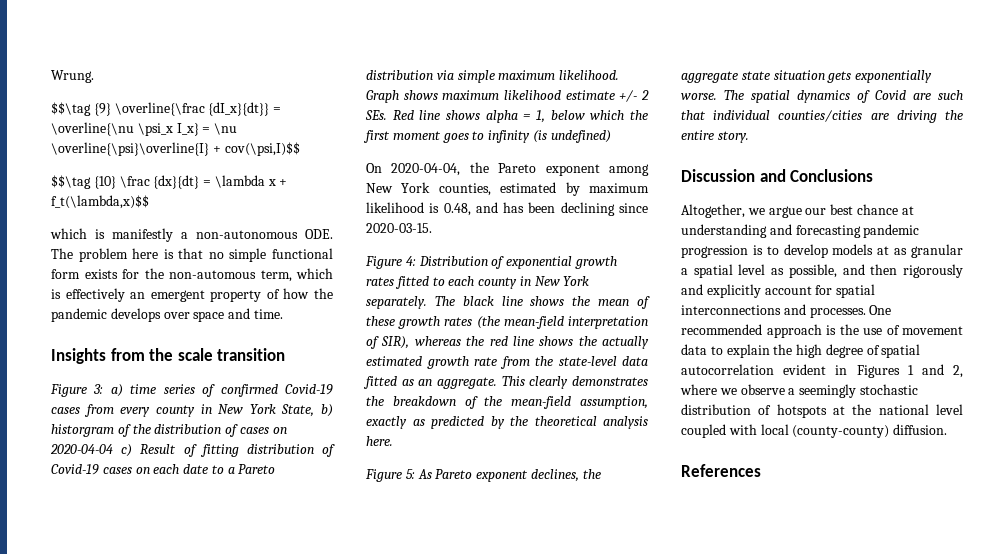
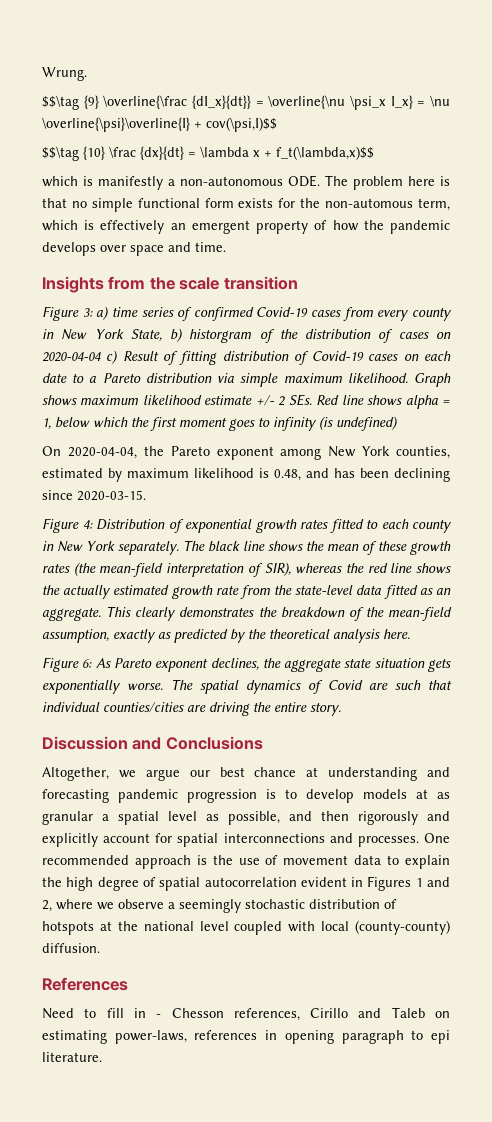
[405,469,415,479] 5: -> [82,659,93,668] 6:
(761, 470) none -> [42,1007,451,1021] [42,1030,451,1044] [42,1052,102,1062] // Need to fill in - Chesson references, Cirillo and Taleb on estimating power-laws, references in opening paragraph to epi literature.

